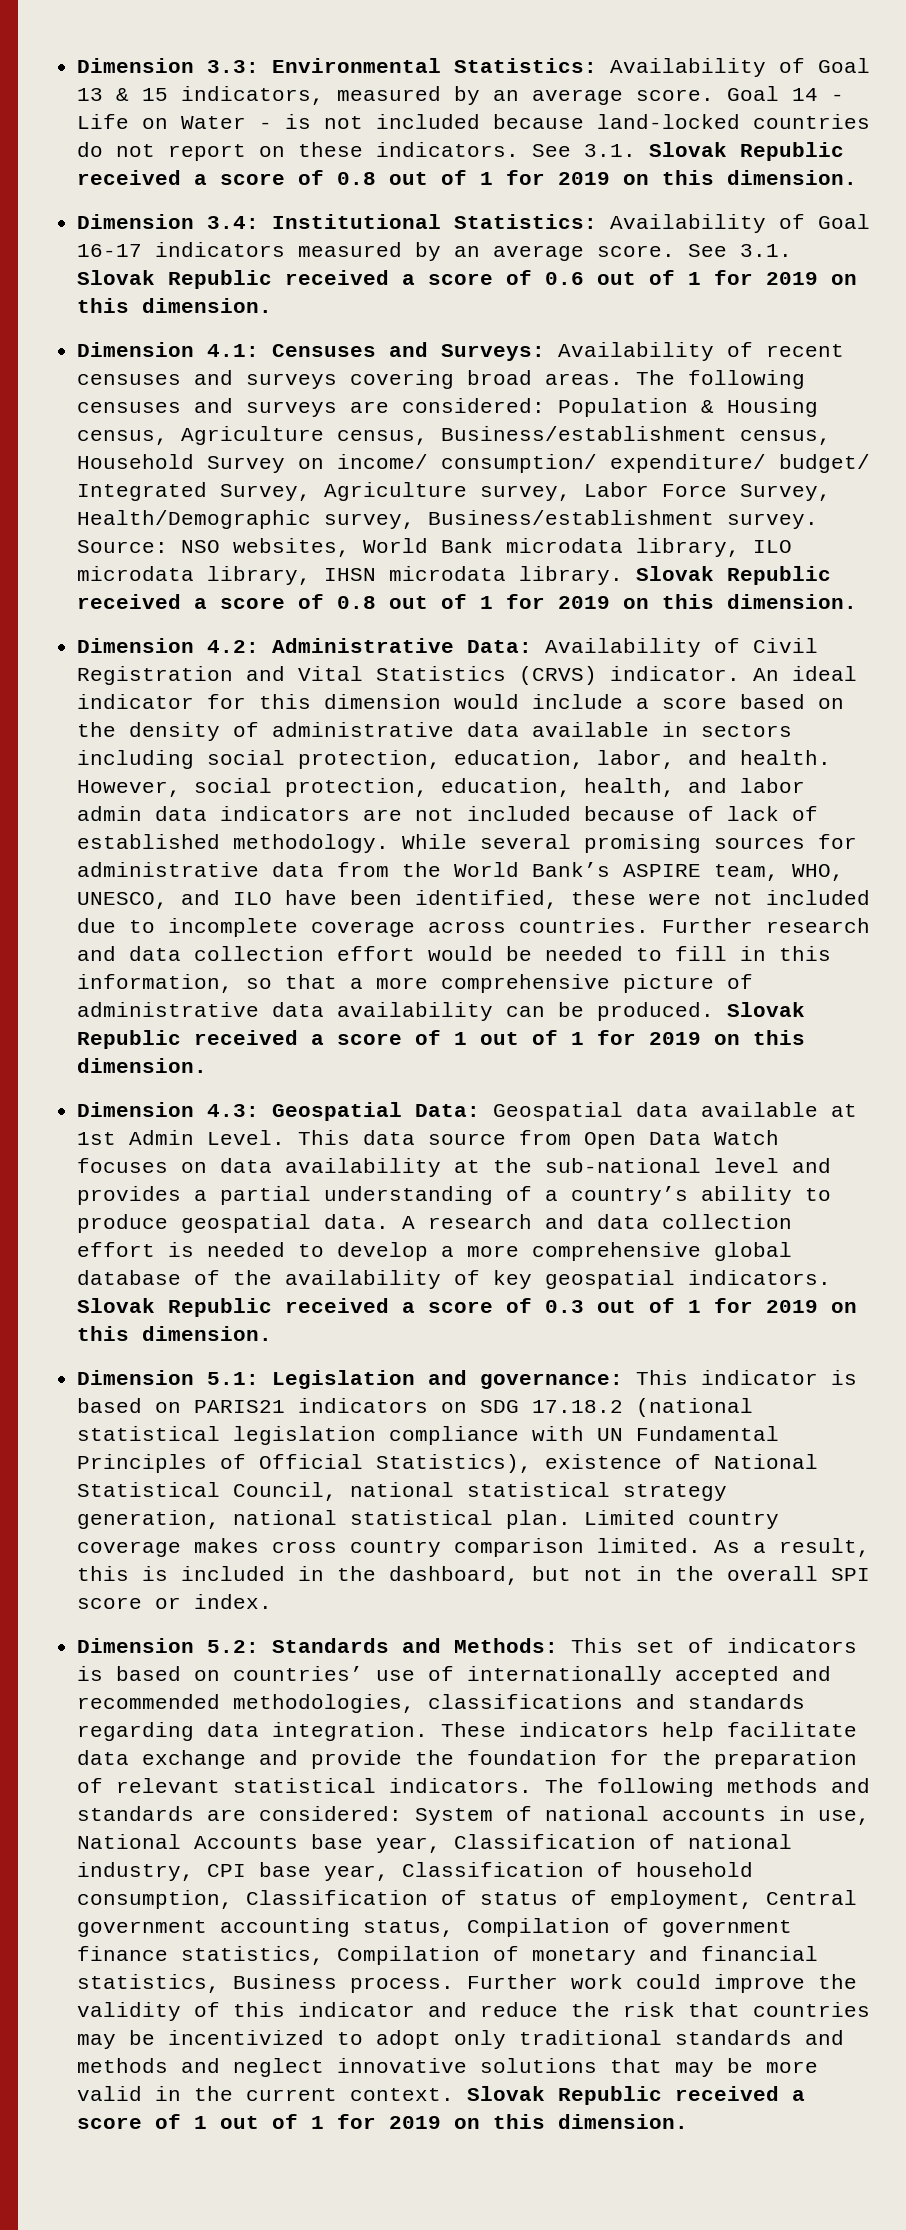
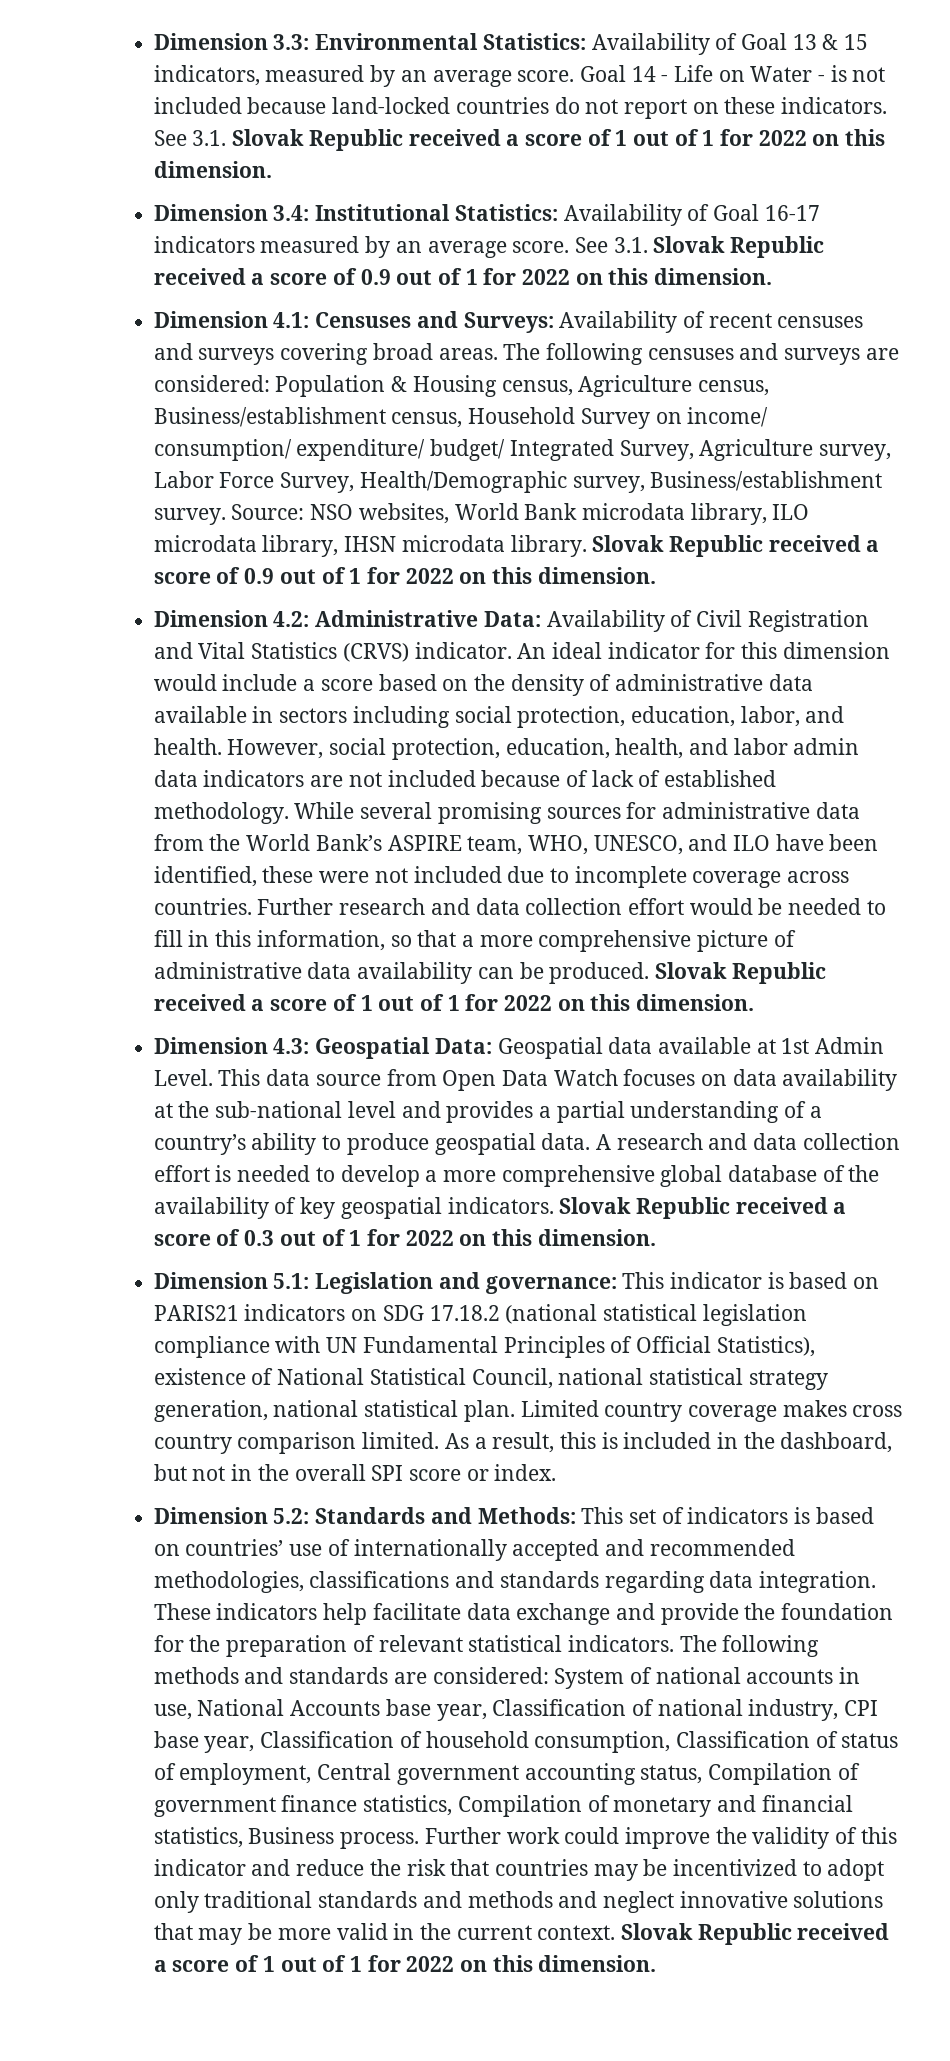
[336,170,610,185] 0.8 out of 1 for 2019 -> [615,129,807,146] 1 out of 1 for 2022
[544,270,818,285] 0.6 out of 1 for 2019 -> [360,268,570,285] 0.9 out of 1 for 2022
[336,594,610,609] 0.8 out of 1 for 2019 -> [244,567,454,584] 0.9 out of 1 for 2022
[648,1032,701,1045] 2019 -> [503,995,552,1011] 2022
[765,1300,818,1313] 2019 -> [405,1230,454,1246] 2022
[388,2116,441,2129] 2019 -> [406,1956,455,1972] 2022

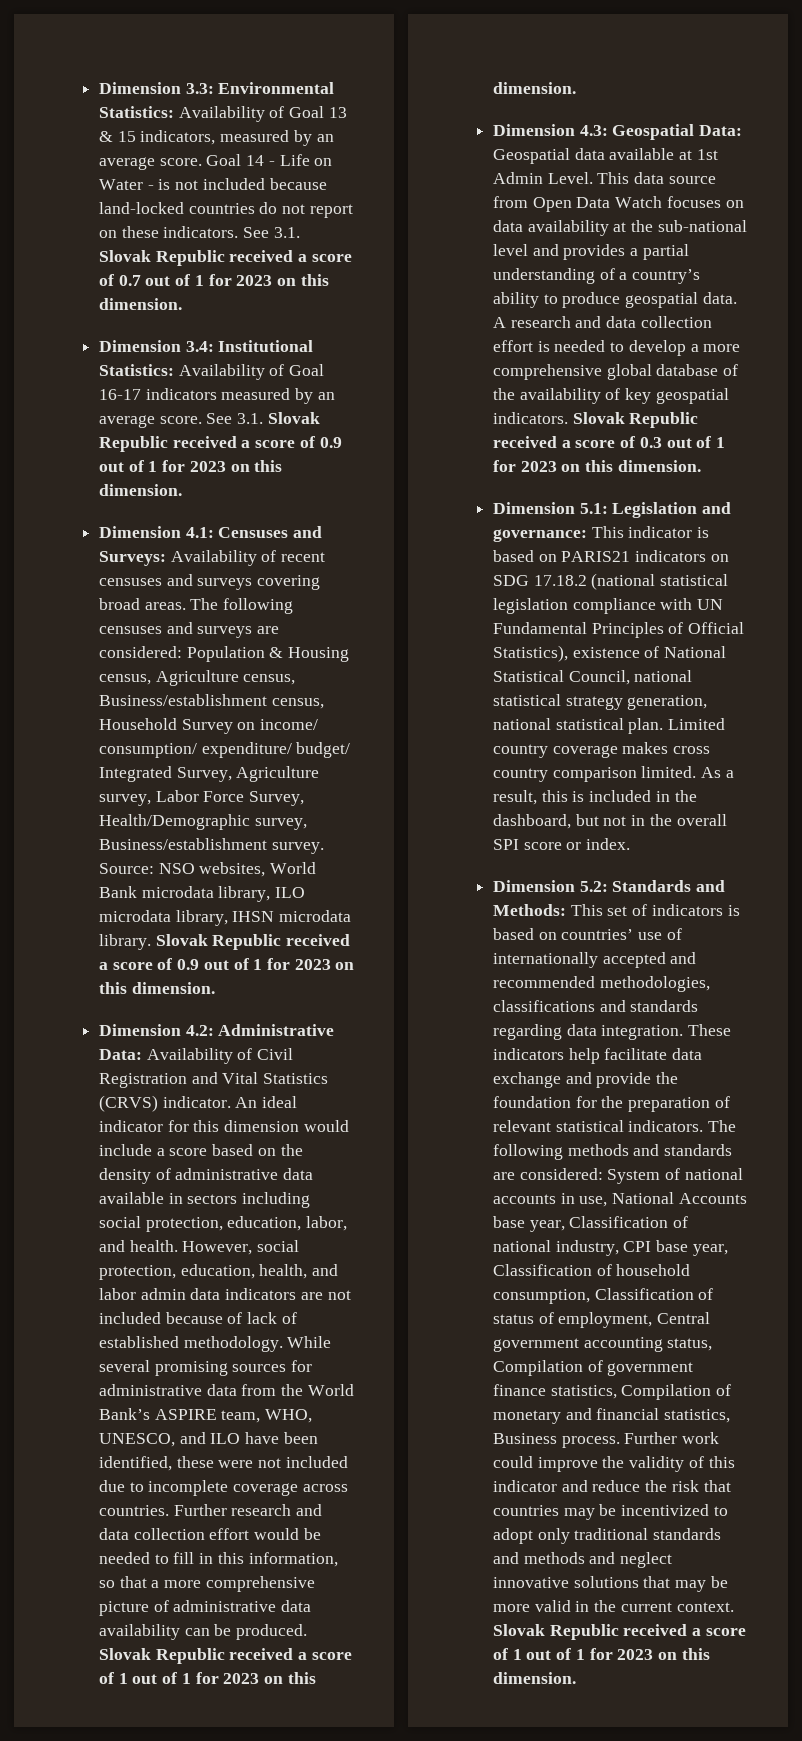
[615,129,807,146] 1 out of 1 for 2022 -> [118,274,273,286] 0.7 out of 1 for 2023
[521,269,570,285] 2022 -> [189,461,226,472] 2023
[405,568,454,584] 2022 -> [294,959,331,970] 2023
[503,995,552,1011] 2022 -> [223,1673,260,1684] 2023
[405,1230,454,1246] 2022 -> [520,461,557,472] 2023
[406,1956,455,1972] 2022 -> [617,1649,654,1660] 2023

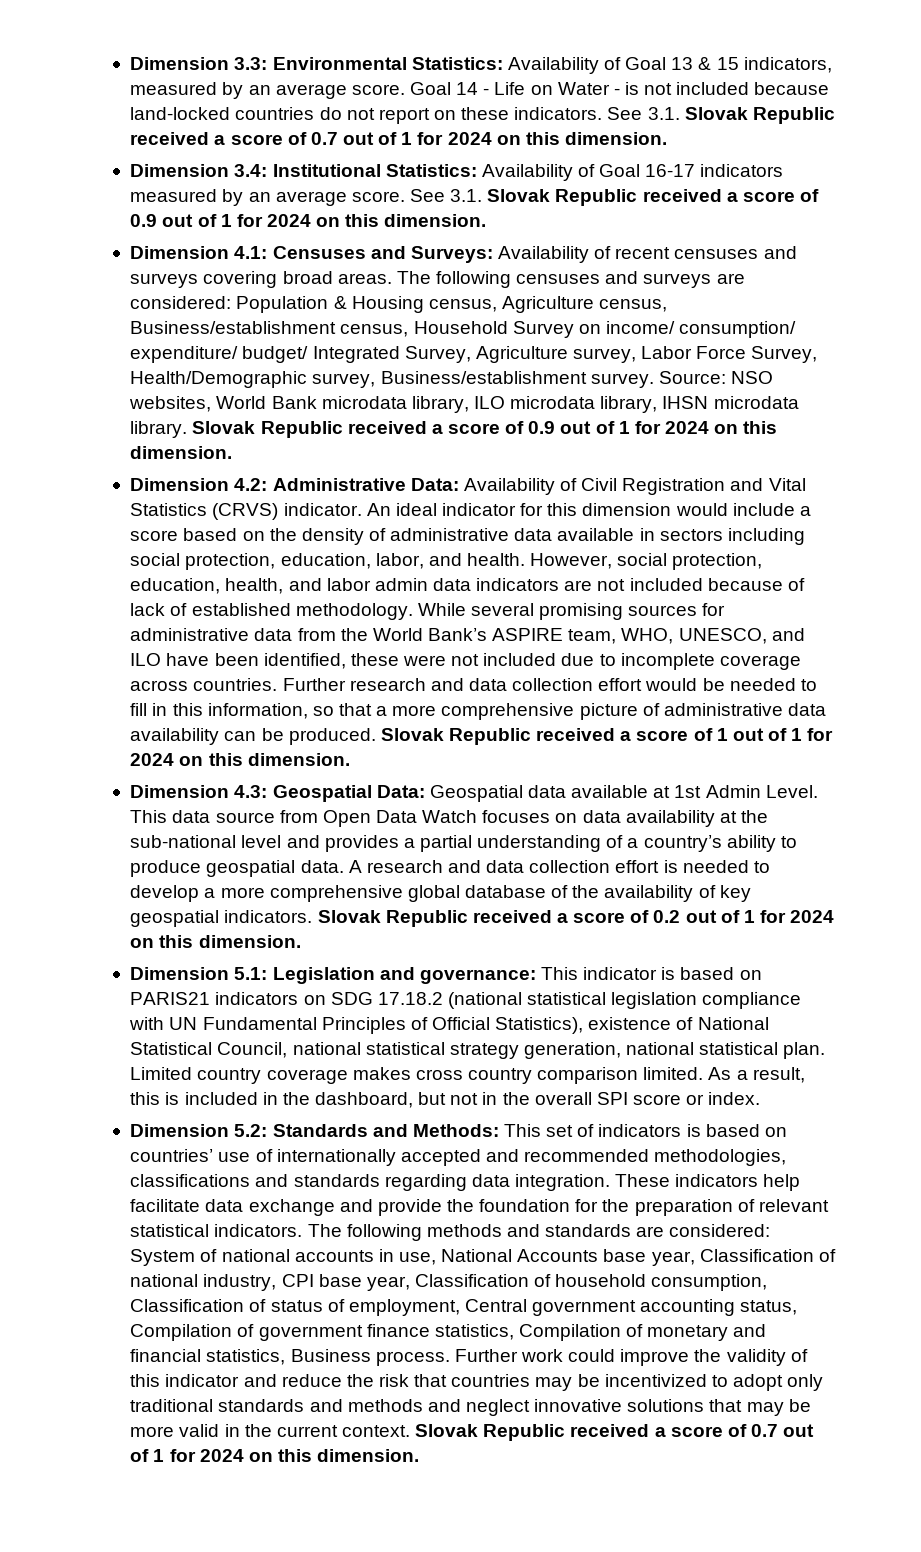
[236,275,273,286] 2023 -> [447,132,492,145] 2024
[189,461,226,472] 2023 -> [266,214,311,227] 2024
[294,959,331,970] 2023 -> [664,421,709,434] 2024
[223,1673,260,1684] 2023 -> [130,753,175,766] 2024
[639,436,726,448] [492,460,557,472] 0.3 out of 1 for 2023 -> [653,910,835,923] 0.2 out of 1 for 2024
[512,1648,654,1660] 1 out of 1 for 2023 -> [750,1424,815,1437] [130,1449,244,1462] 0.7 out of 1 for 2024

